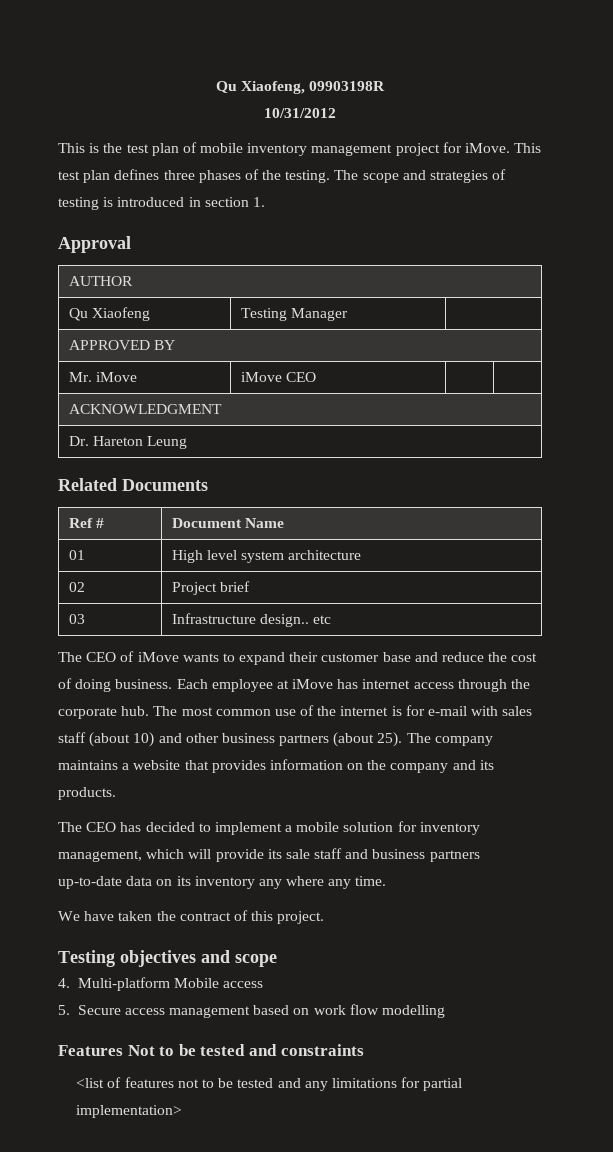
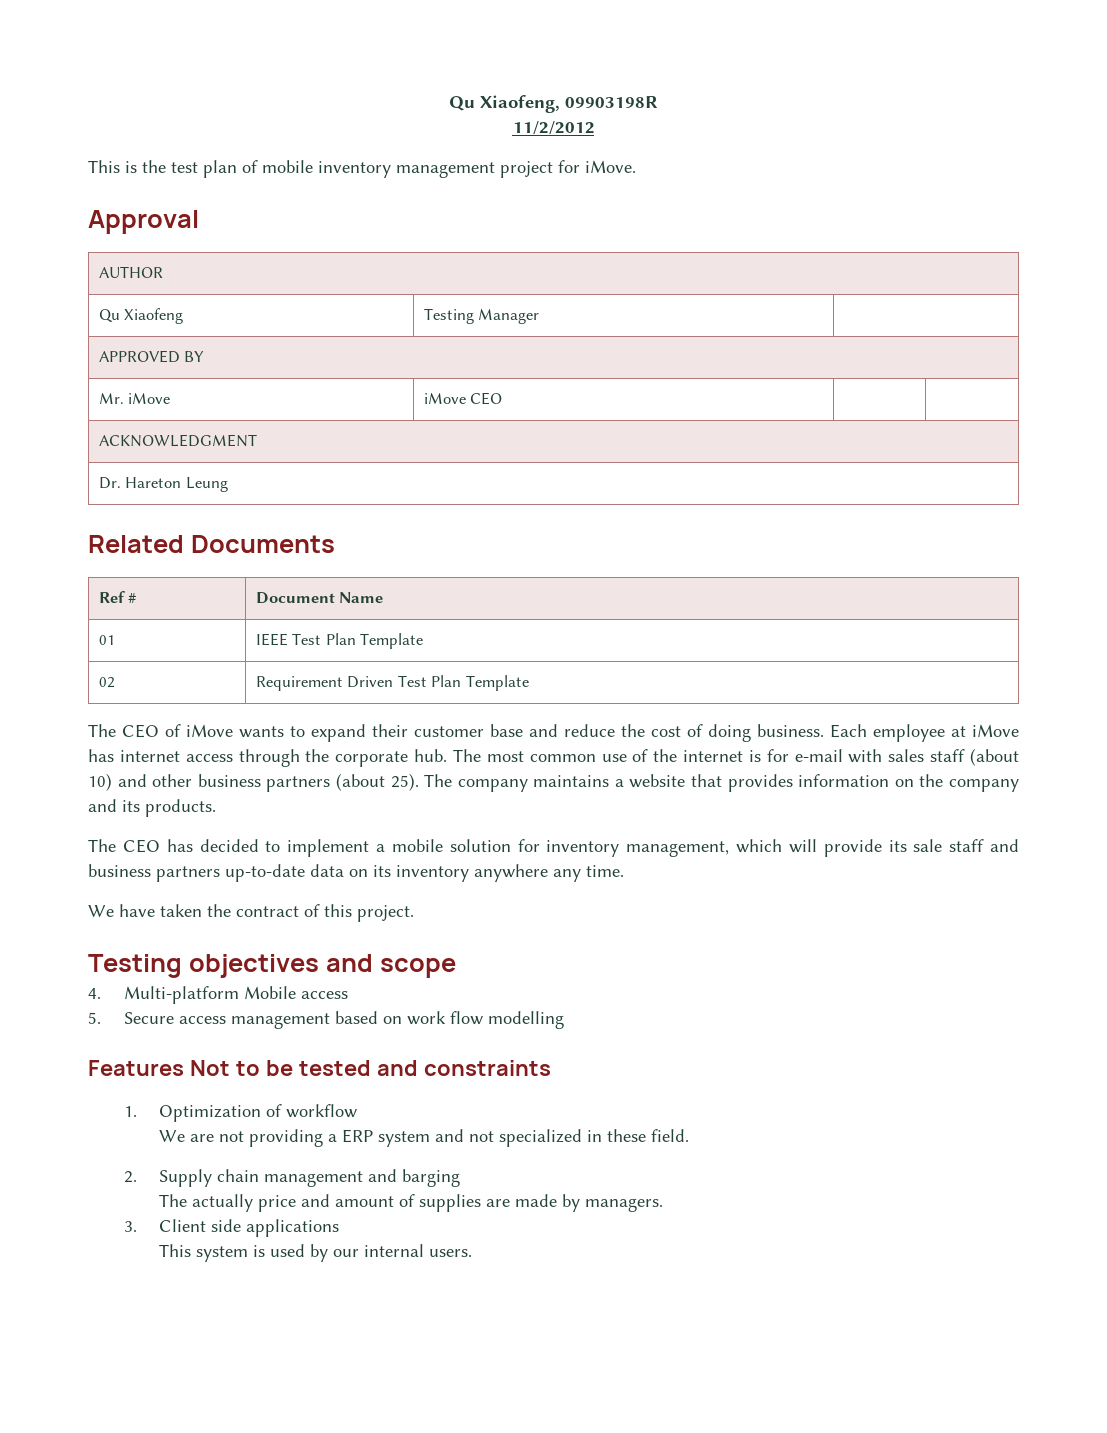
[264,108,336,118] 10/31/2012 -> [512,121,595,135] 11/2/2012
[514,143,542,153] [58,169,507,183] [58,197,265,210] This test plan defines three phases of the testing. The scope and strategies of testing is introduced in section 1. -> (636, 166) none
[171,550,362,563] [68,582,85,592] [171,581,250,595] [68,614,85,624] [171,613,331,627] High level system architecture // 02 | Project brief // 03 | Infrastructure design.. etc -> [255,633,424,649] [98,677,115,688] [255,675,529,691] IEEE Test Plan Template // 02 | Requirement Driven Test Plan Template
[258,876,325,889] any where -> [474,864,548,882] anywhere
[76,1077,463,1091] [76,1105,183,1118] <list of features not to be tested and any limitations for partial implementation> -> [123,1104,358,1122] [159,1129,690,1147] [123,1169,461,1187] [159,1194,664,1212] [123,1219,340,1237] [159,1244,473,1262] 1. Optimization of workflow // We are not providing a ERP system and not specialized in these field. // 2. Supply chain management and barging // The actually price and amount of supplies are made by managers. // 3. Client side applications // This system is used by our internal users.

